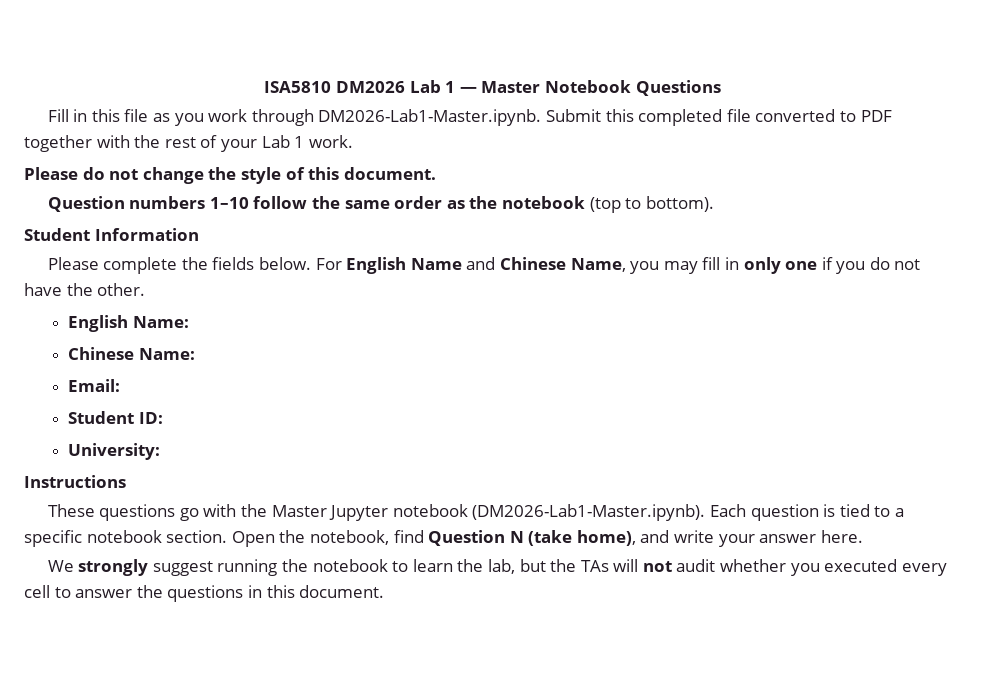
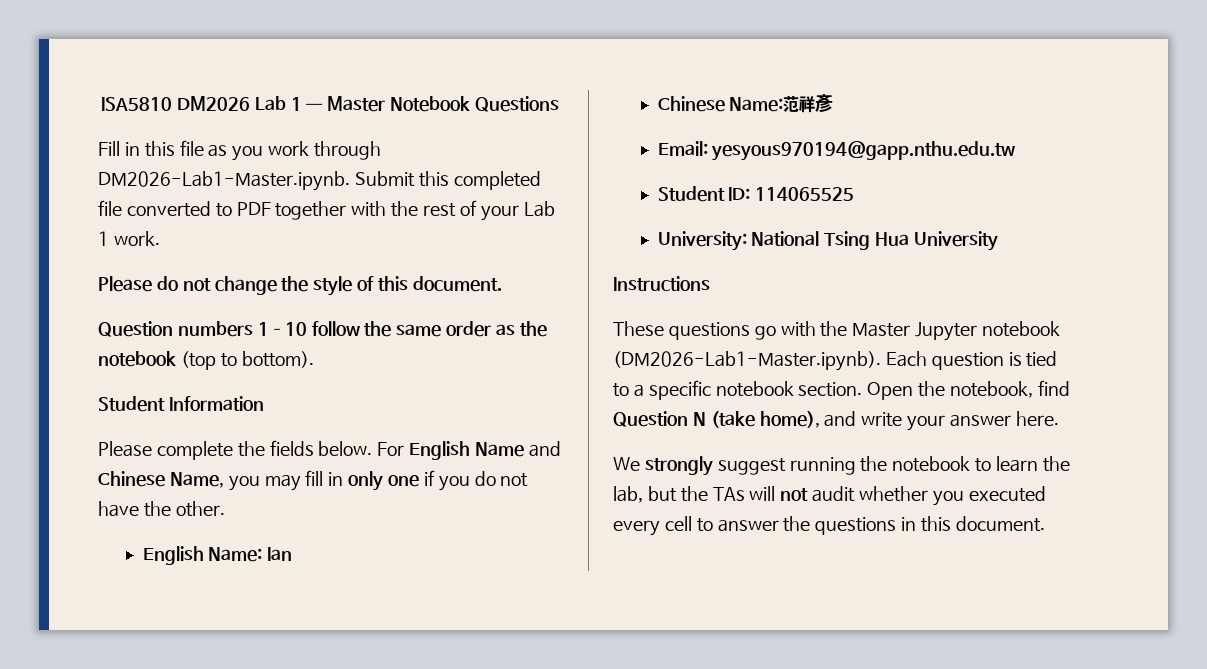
(190, 322) none -> [267,547,293,561] Ian
(196, 354) none -> [783,94,834,113] 范祥彥
(121, 385) none -> [711,141,1016,161] yesyous970194@gapp.nthu.edu.tw
(164, 418) none -> [755,187,855,201] 114065525
(161, 451) none -> [751,231,999,251] National Tsing Hua University

